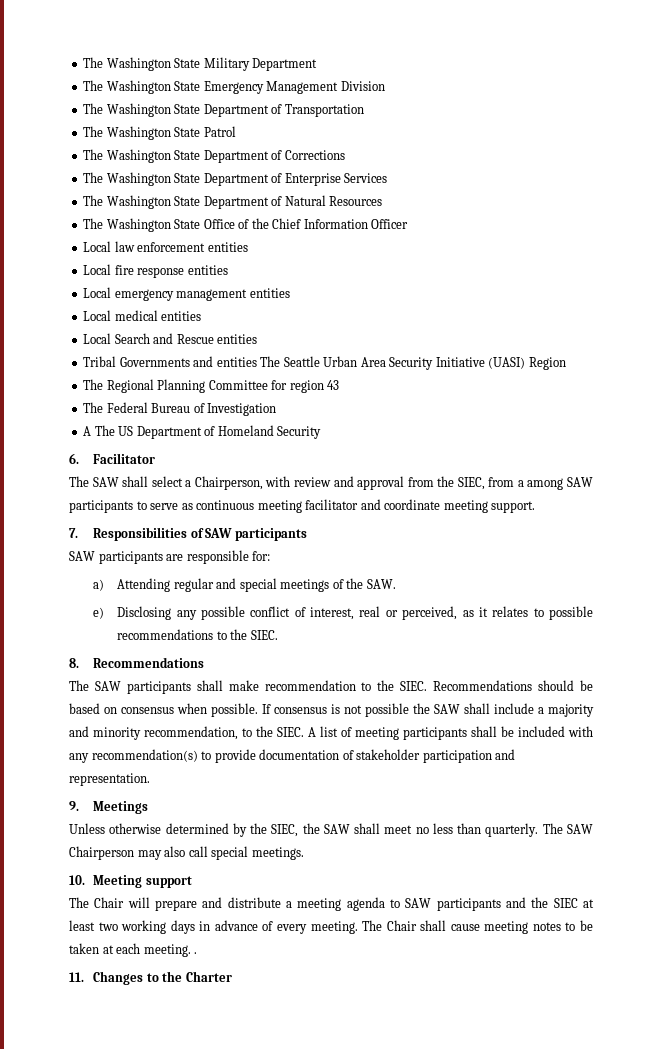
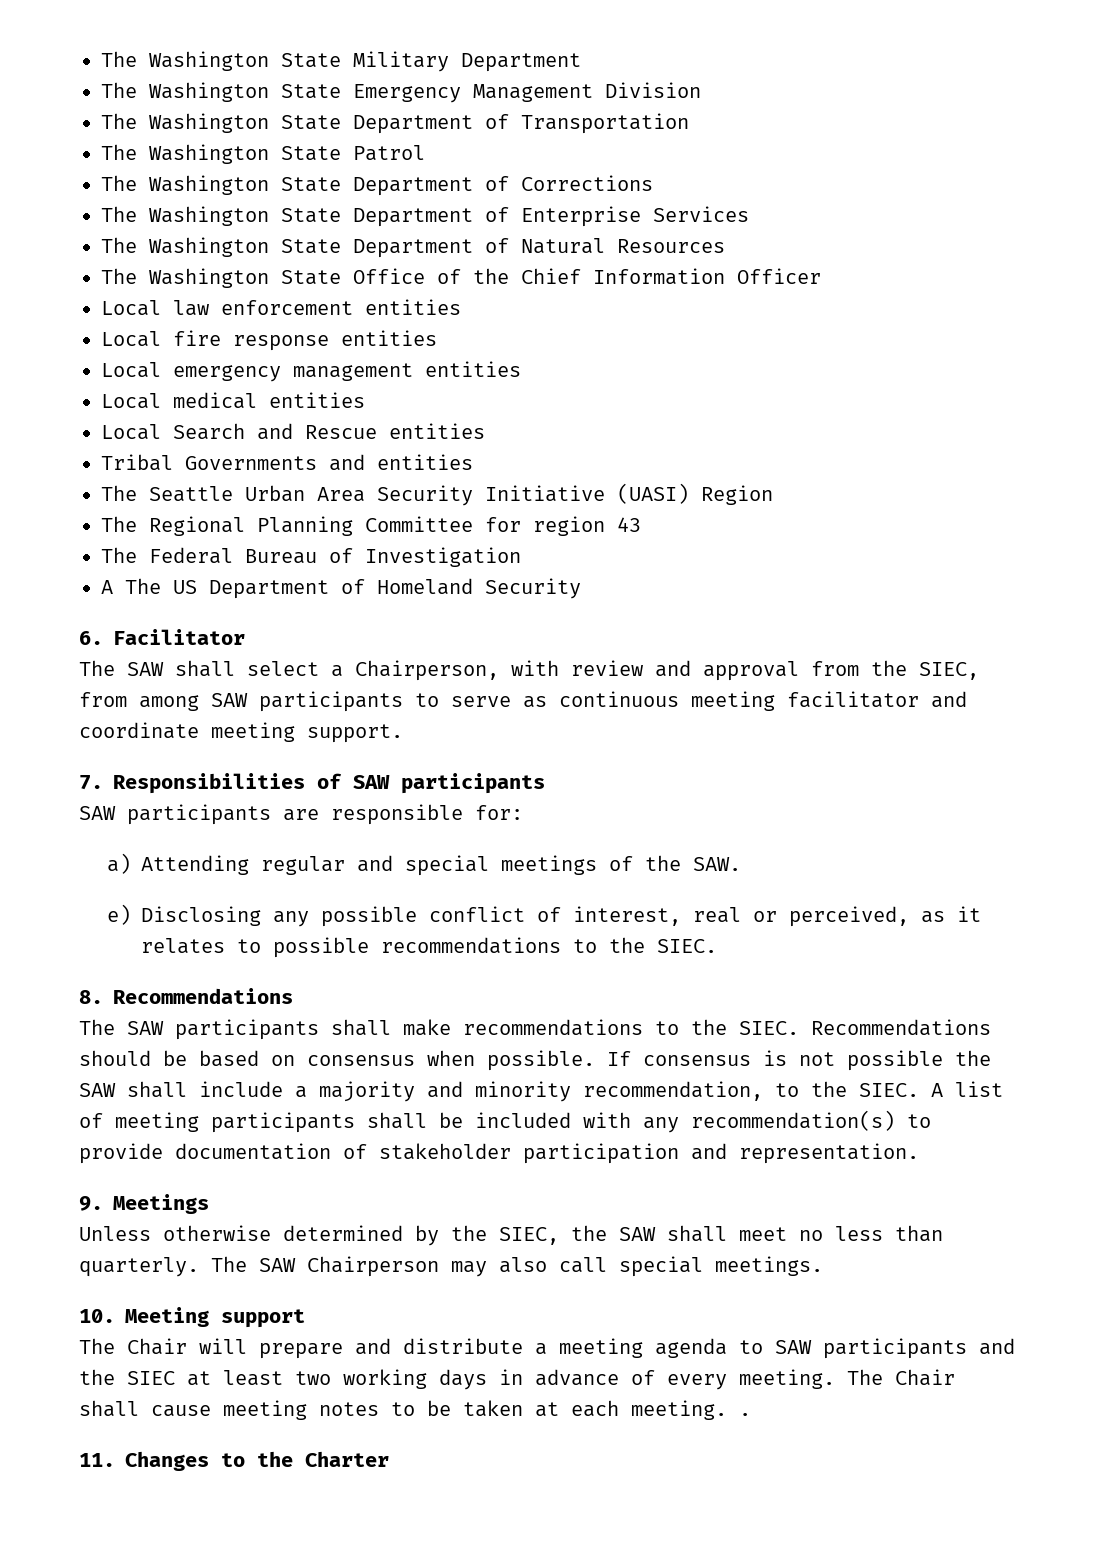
(257, 362) none -> (473, 462) //
[517,480,524,487] a -> (127, 699) none
[264,680,356,691] recommendation -> [463,1019,643,1036] recommendations

